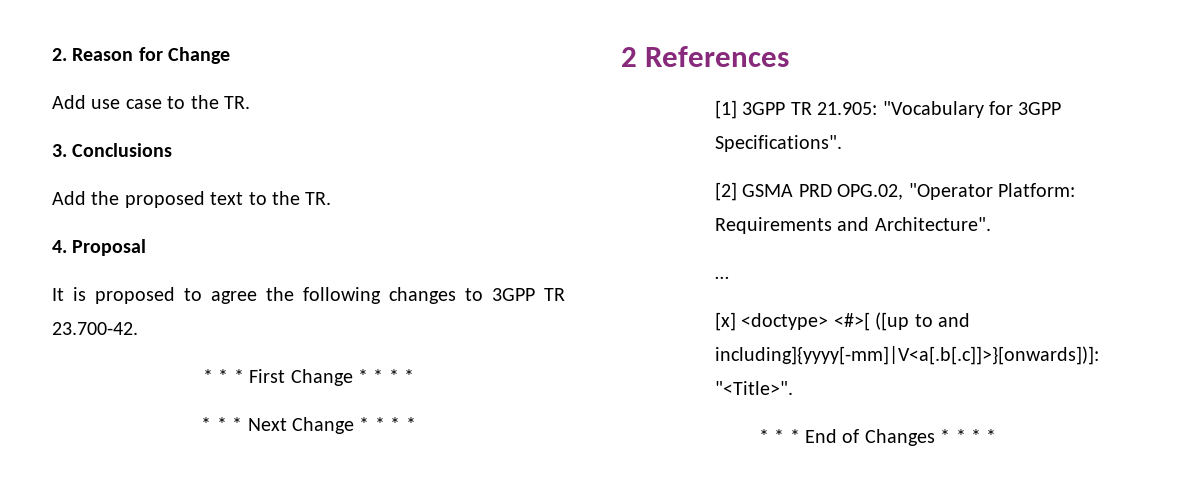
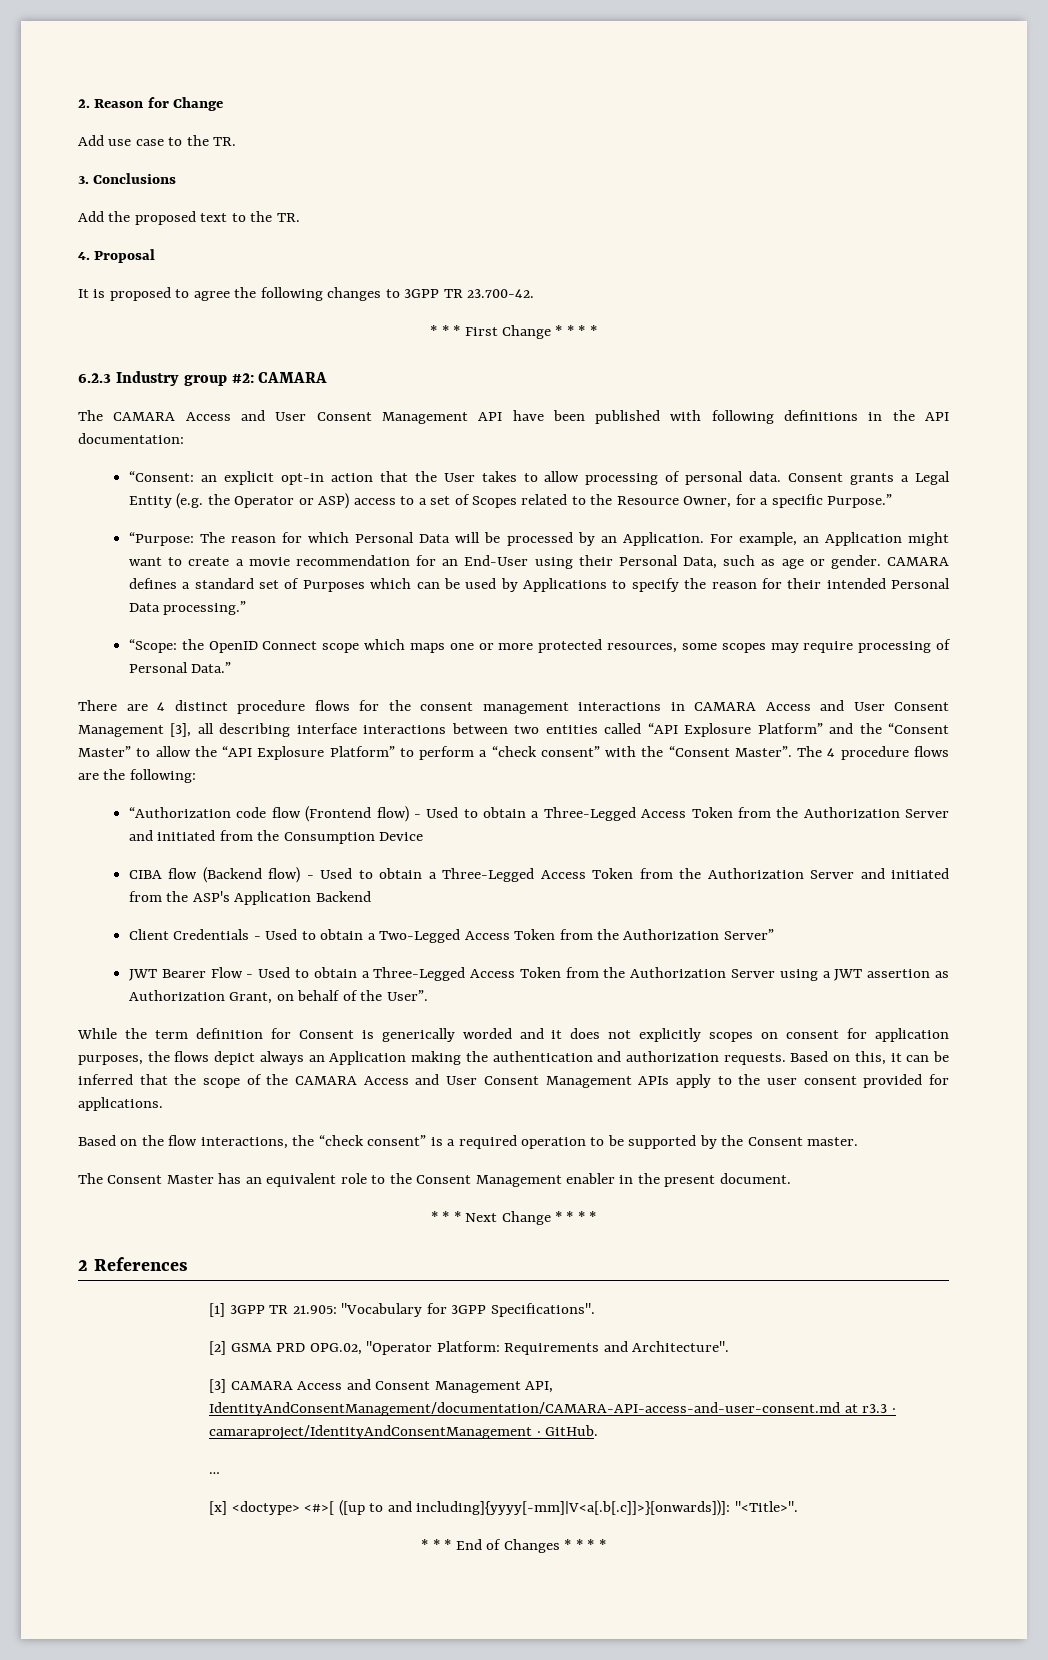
(415, 376) none -> [78,371,328,386] [78,410,949,424] [78,433,184,444] [129,471,951,485] [129,493,893,509] [129,532,949,546] [129,555,949,569] [129,578,950,592] [129,601,247,615] [129,639,952,653] [129,662,232,673] [78,700,949,714] [78,723,950,737] [78,746,950,760] [78,769,196,783] [129,806,949,822] [129,830,424,844] [129,867,949,883] [129,891,371,905] [129,929,774,943] [129,967,950,981] [129,990,428,1004] [77,1028,950,1042] [78,1051,949,1065] [78,1074,950,1088] [78,1097,163,1111] [78,1135,859,1149] [78,1173,791,1187] // 6.2.3 Industry group #2: CAMARA // The CAMARA Access and User Consent Management API have been published with following definitions in the API documentation: // “Consent: an explicit opt-in action that the User takes to allow processing of personal data. Consent grants a Legal Entity (e.g. the Operator or ASP) access to a set of Scopes related to the Resource Owner, for a specific Purpose.” // “Purpose: The reason for which Personal Data will be processed by an Application. For example, an Application might want to create a movie recommendation for an End-User using their Personal Data, such as age or gender. CAMARA defines a standard set of Purposes which can be used by Applications to specify the reason for their intended Personal Data processing.” // “Scope: the OpenID Connect scope which maps one or more protected resources, some scopes may require processing of Personal Data.” // There are 4 distinct procedure flows for the consent management interactions in CAMARA Access and User Consent Management [3], all describing interface interactions between two entities called “API Explosure Platform” and the “Consent Master” to allow the “API Explosure Platform” to perform a “check consent” with the “Consent Master”. The 4 procedure flows are the following: // “Authorization code flow (Frontend flow) - Used to obtain a Three-Legged Access Token from the Authorization Server and initiated from the Consumption Device // CIBA flow (Backend flow) - Used to obtain a Three-Legged Access Token from the Authorization Server and initiated from the ASP's Application Backend // Client Credentials - Used to obtain a Two-Legged Access Token from the Authorization Server” // JWT Bearer Flow - Used to obtain a Three-Legged Access Token from the Authorization Server using a JWT assertion as Authorization Grant, on behalf of the User”. // While the term definition for Consent is generically worded and it does not explicitly scopes on consent for application purposes, the flows depict always an Application making the authentication and authorization requests. Based on this, it can be inferred that the scope of the CAMARA Access and User Consent Management APIs apply to the user consent provided for applications. // Based on the flow interactions, the “check consent” is a required operation to be supported by the Consent master. // The Consent Master has an equivalent role to the Consent Management enabler in the present document.
(991, 224) none -> [209,1379,554,1393] [209,1402,896,1416] [209,1425,599,1440] // [3] CAMARA Access and Consent Management API, IdentityAndConsentManagement/documentation/CAMARA-API-access-and-user-consent.md at r3.3 · camaraproject/IdentityAndConsentManagement · GitHub.

